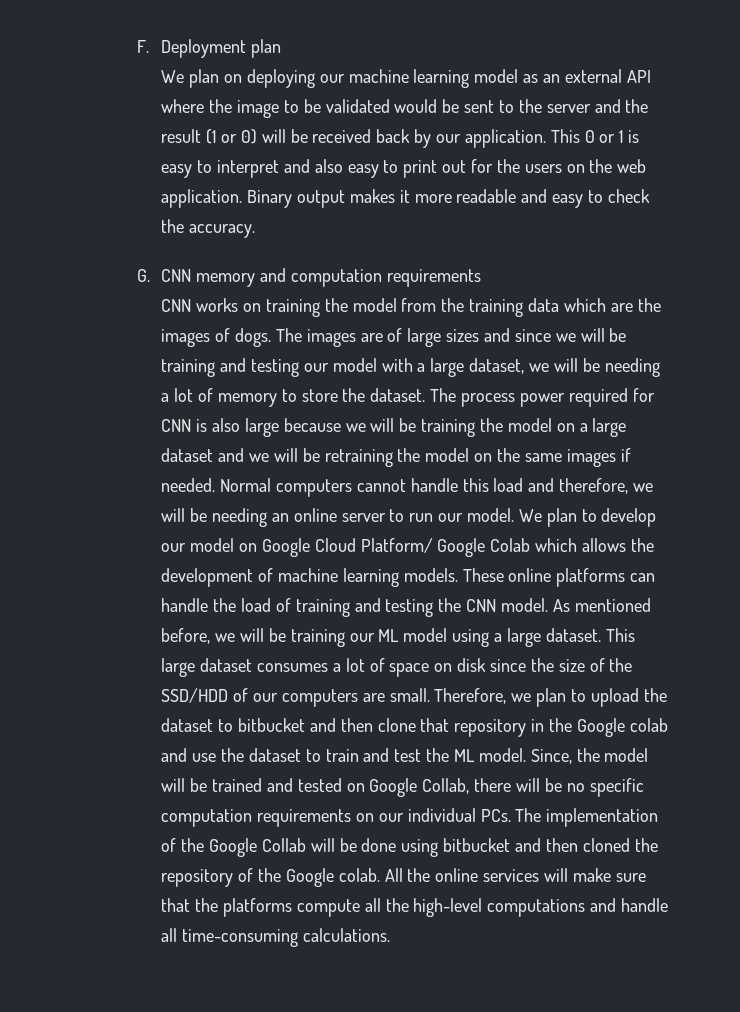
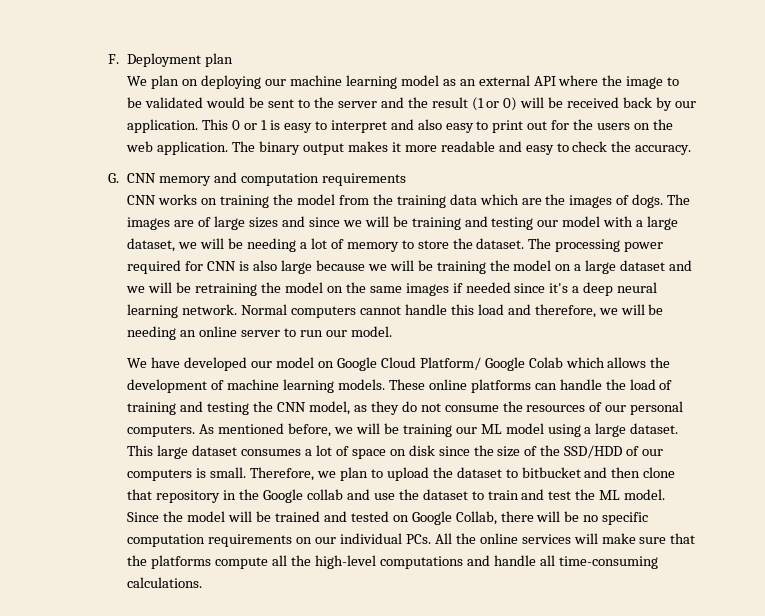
[247,190,293,208] Binary -> [232,141,301,155] The binary
[460,393,515,407] process -> [555,239,621,252] processing
[161,478,216,492] needed. -> [465,282,658,296] [127,304,238,318] needed since it's a deep neural learning network.
[518,508,657,527] We plan to develop -> [127,357,248,371] // We have developed
[500,598,548,612] model. -> [309,401,684,415] [127,425,196,437] model, as they do not consume the resources of our personal computers.
[362,693,385,702] are -> [196,468,207,478] is
[629,718,668,732] colab -> [307,489,344,500] collab
[530,749,572,764] Since, -> [127,512,160,522] Since
[515,808,659,827] [161,838,658,857] [161,868,380,887] The implementation of the Google Collab will be done using bitbucket and then cloned the repository of the Google colab. -> (432, 539) none

